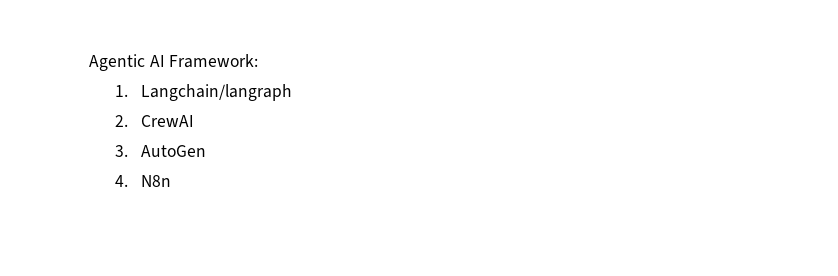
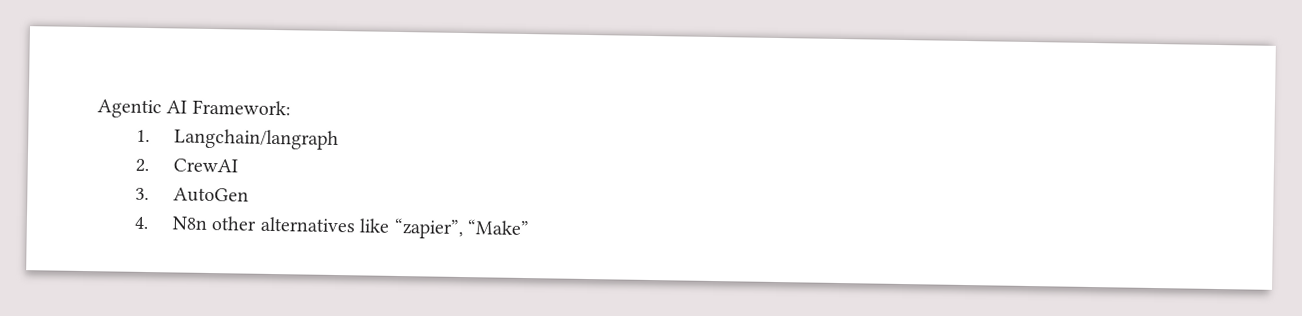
(171, 181) none -> [211,216,530,240] other alternatives like “zapier”, “Make”

